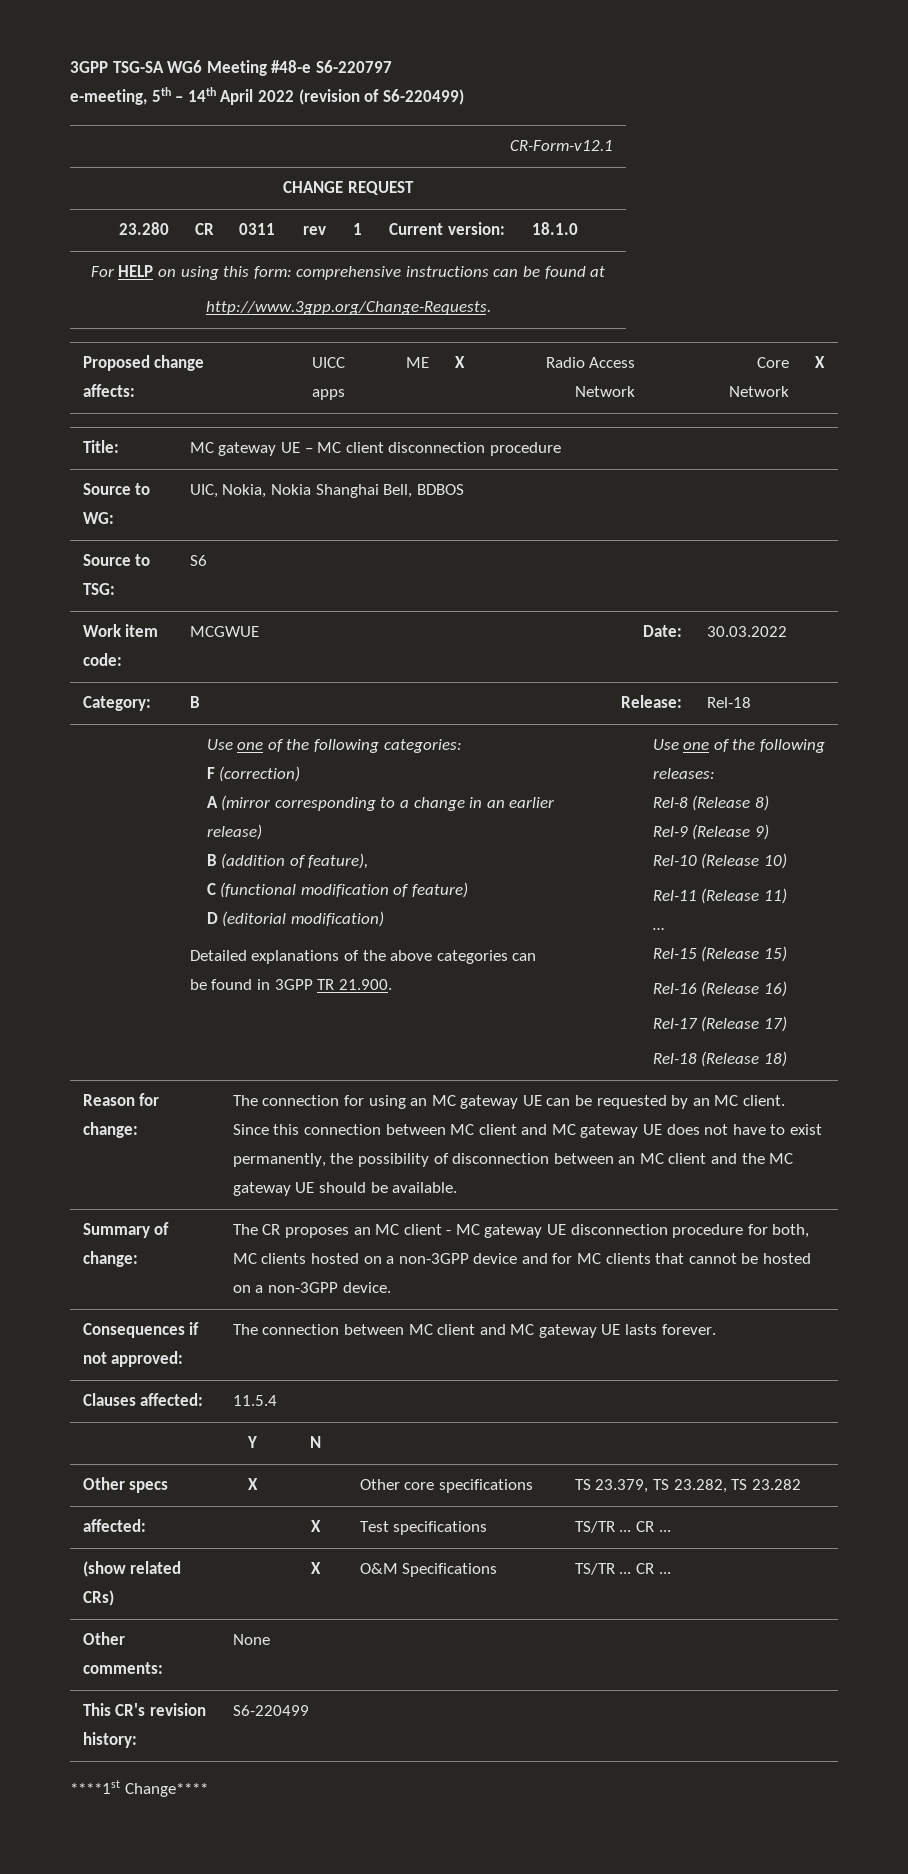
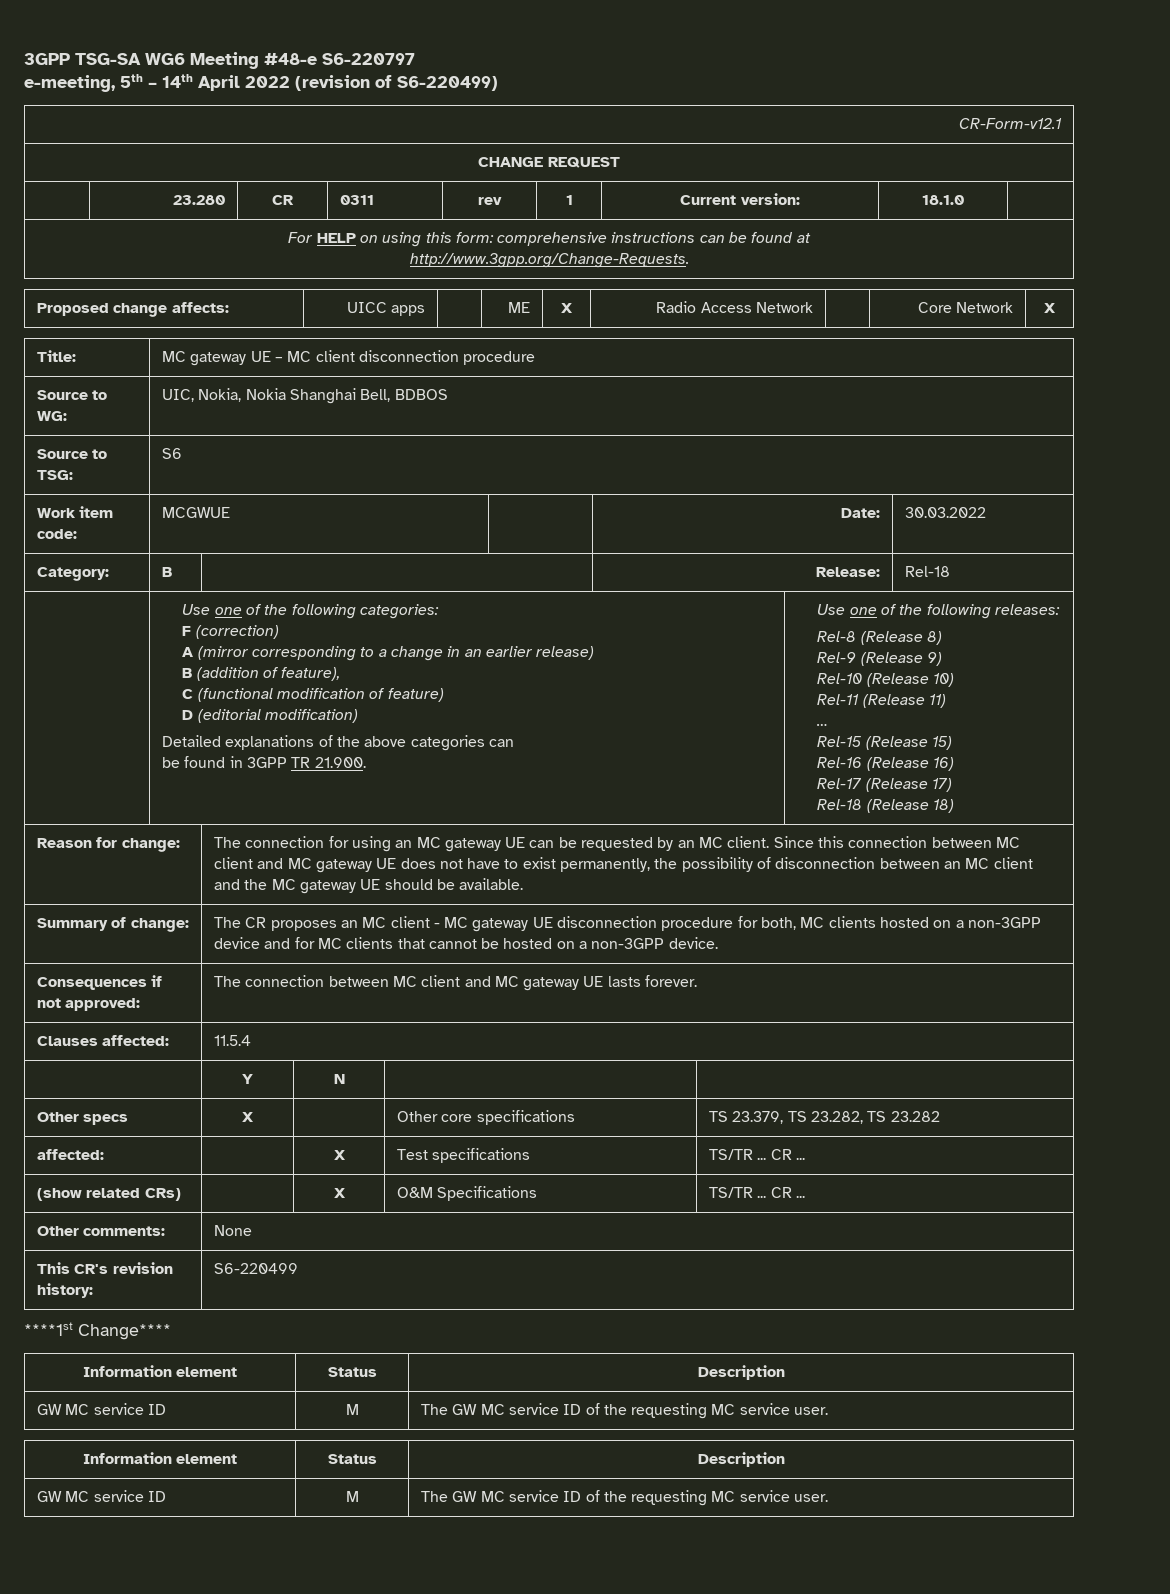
(208, 1790) none -> [82,1365,238,1377] [327,1367,377,1377] [697,1365,785,1380] [36,1403,166,1415] [345,1404,359,1415] [420,1403,829,1419] [82,1452,238,1464] [327,1454,377,1464] [697,1452,785,1467] [36,1490,166,1502] [345,1491,359,1502] [420,1490,829,1506] // Information element | Status | Description // GW MC service ID | M | The GW MC service ID of the requesting MC service user. // Information element | Status | Description // GW MC service ID | M | The GW MC service ID of the requesting MC service user.

